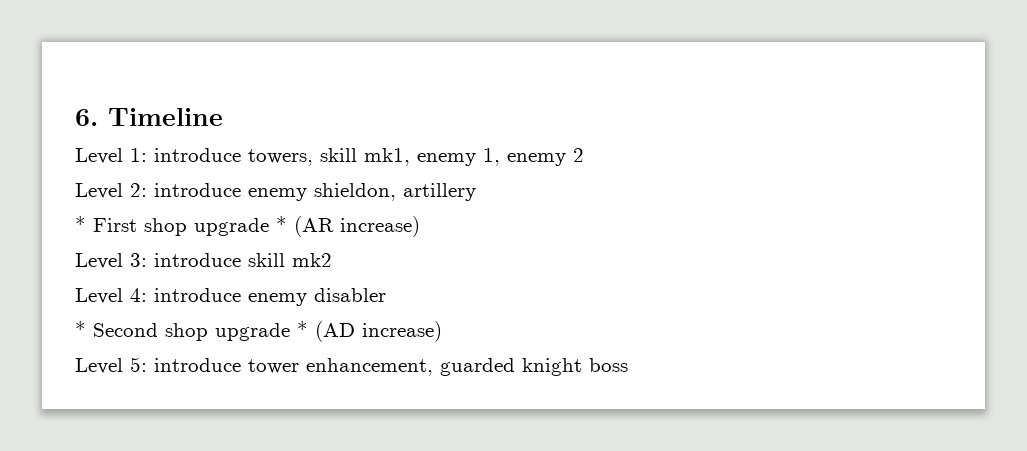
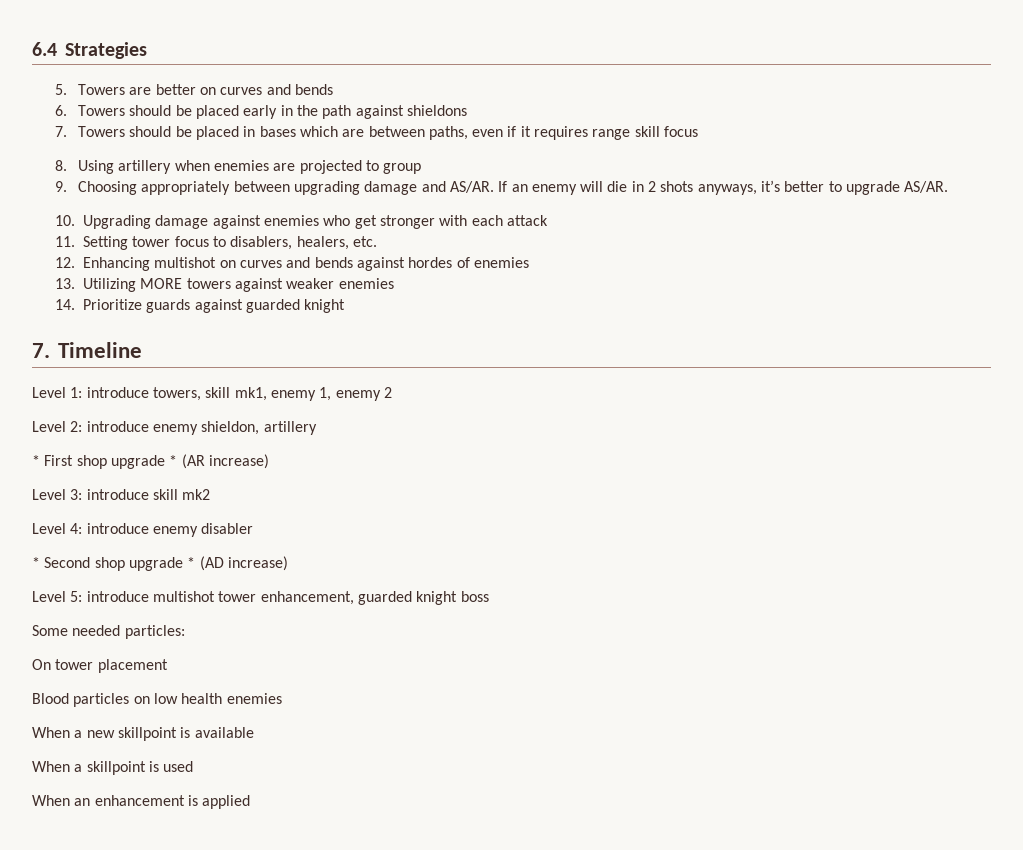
[75,109,98,126] 6. -> [32,42,147,59] [54,84,333,95] [54,105,467,119] [54,126,699,140] [54,160,422,174] [54,180,949,195] [54,215,548,229] [54,236,377,250] [54,257,529,271] [54,278,394,292] [54,299,346,313] [32,343,50,358] 6.4 Strategies // 5. Towers are better on curves and bends // 6. Towers should be placed early in the path against shieldons // 7. Towers should be placed in bases which are between paths, even if it requires range skill focus // 8. Using artillery when enemies are projected to group // 9. Choosing appropriately between upgrading damage and AS/AR. If an enemy will die in 2 shots anyways, it’s better to upgrade AS/AR. // 10. Upgrading damage against enemies who get stronger with each attack // 11. Setting tower focus to disablers, healers, etc. // 12. Enhancing multishot on curves and bends against hordes of enemies // 13. Utilizing MORE towers against weaker enemies // 14. Prioritize guards against guarded knight // 7.
(241, 365) none -> [152,591,215,602] multishot
(628, 365) none -> [32,625,185,639] [32,659,168,673] [32,693,282,707] [32,727,254,741] [32,761,194,775] [32,795,251,809] // Some needed particles: // On tower placement // Blood particles on low health enemies // When a new skillpoint is available // When a skillpoint is used // When an enhancement is applied

